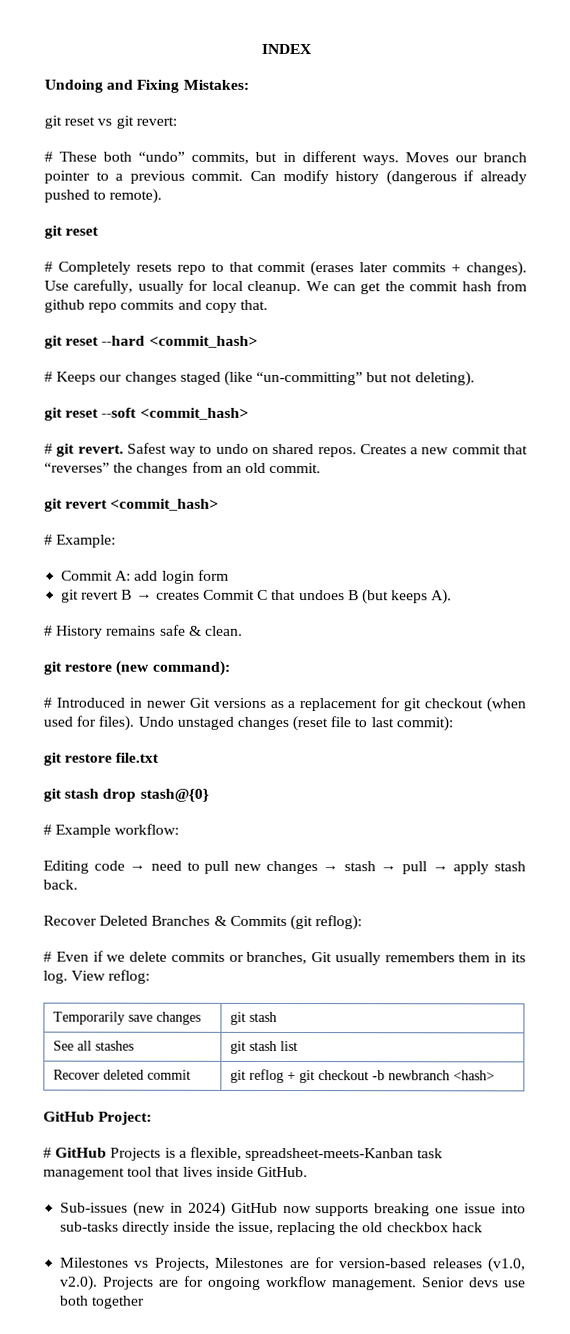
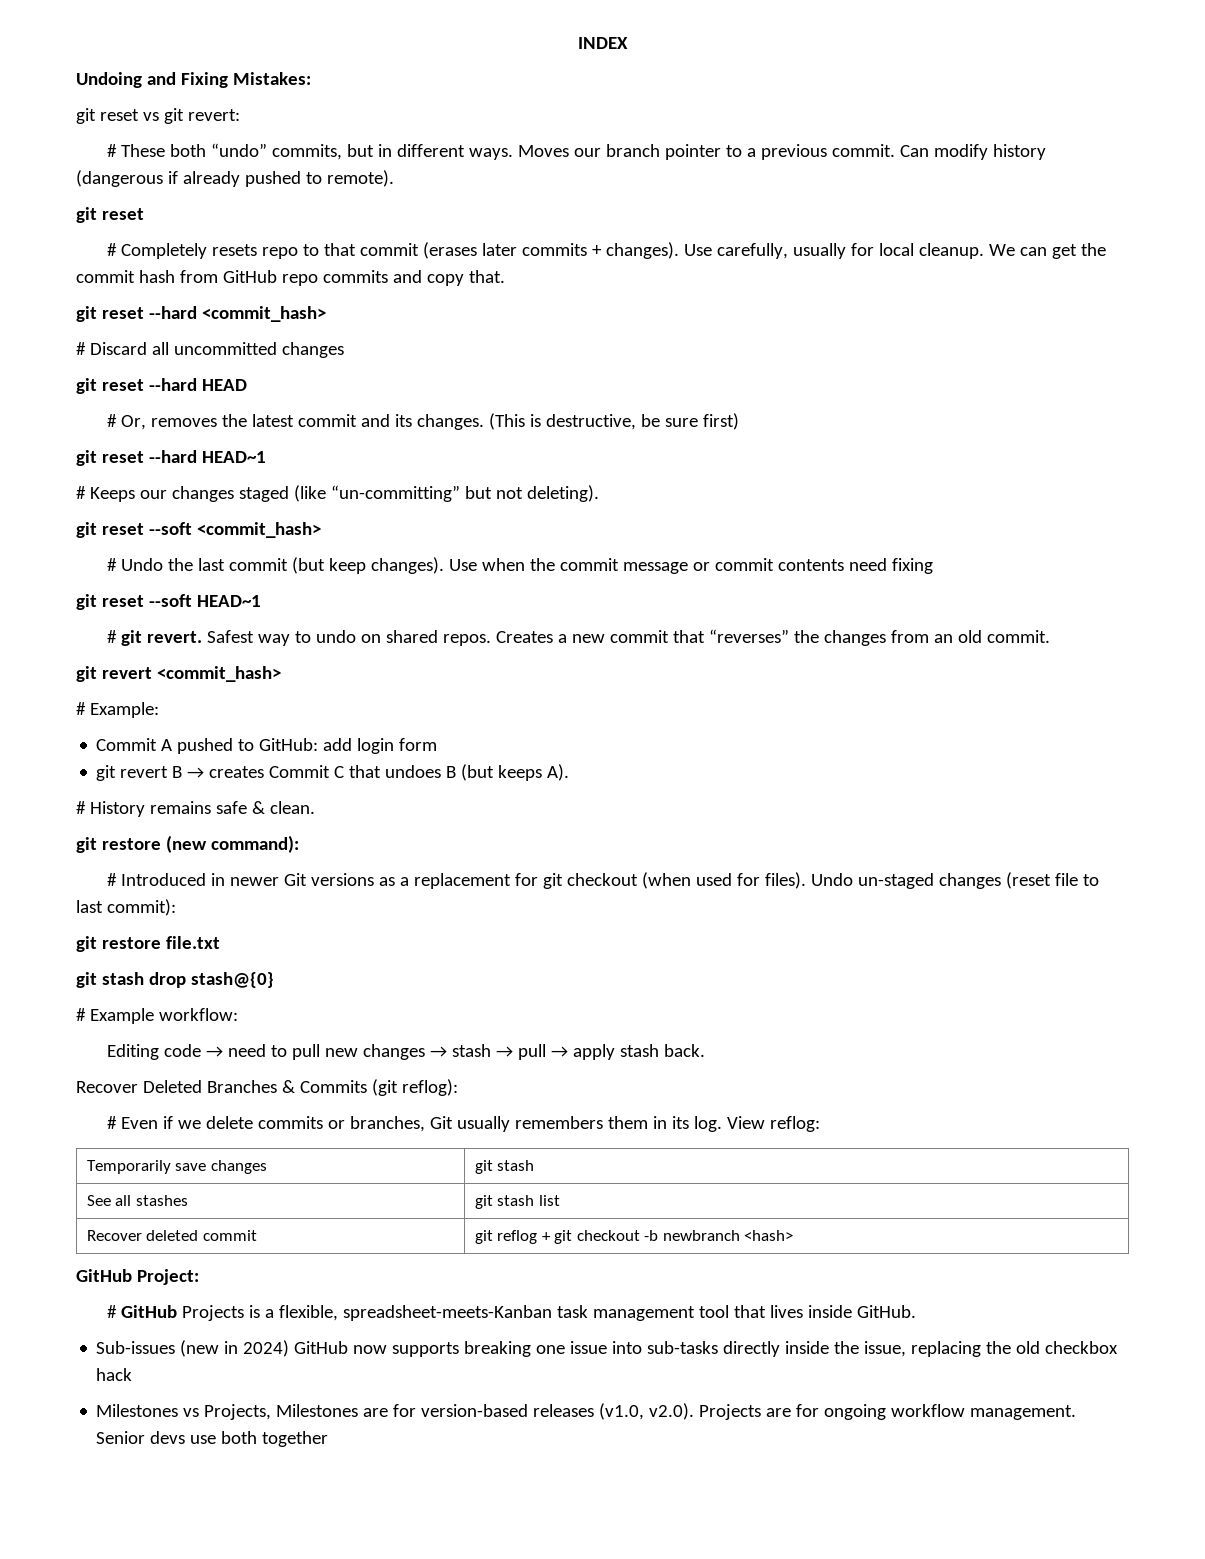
[44,299,85,313] github -> [222,270,277,283] GitHub
(258, 341) none -> [76,342,344,358] [76,378,247,394] [107,413,740,430] [76,450,266,466] // # Discard all uncommitted changes // git reset --hard HEAD // # Or, removes the latest commit and its changes. (This is destructive, be sure first) // git reset --hard HEAD~1
(249, 413) none -> [107,557,934,574] [76,594,261,610] // # Undo the last commit (but keep changes). Use when the commit message or commit contents need fixing // git reset --soft HEAD~1
[115,570,132,581] A: -> [161,738,319,754] A pushed to GitHub:
[176,716,234,730] unstaged -> [858,873,935,889] un-staged

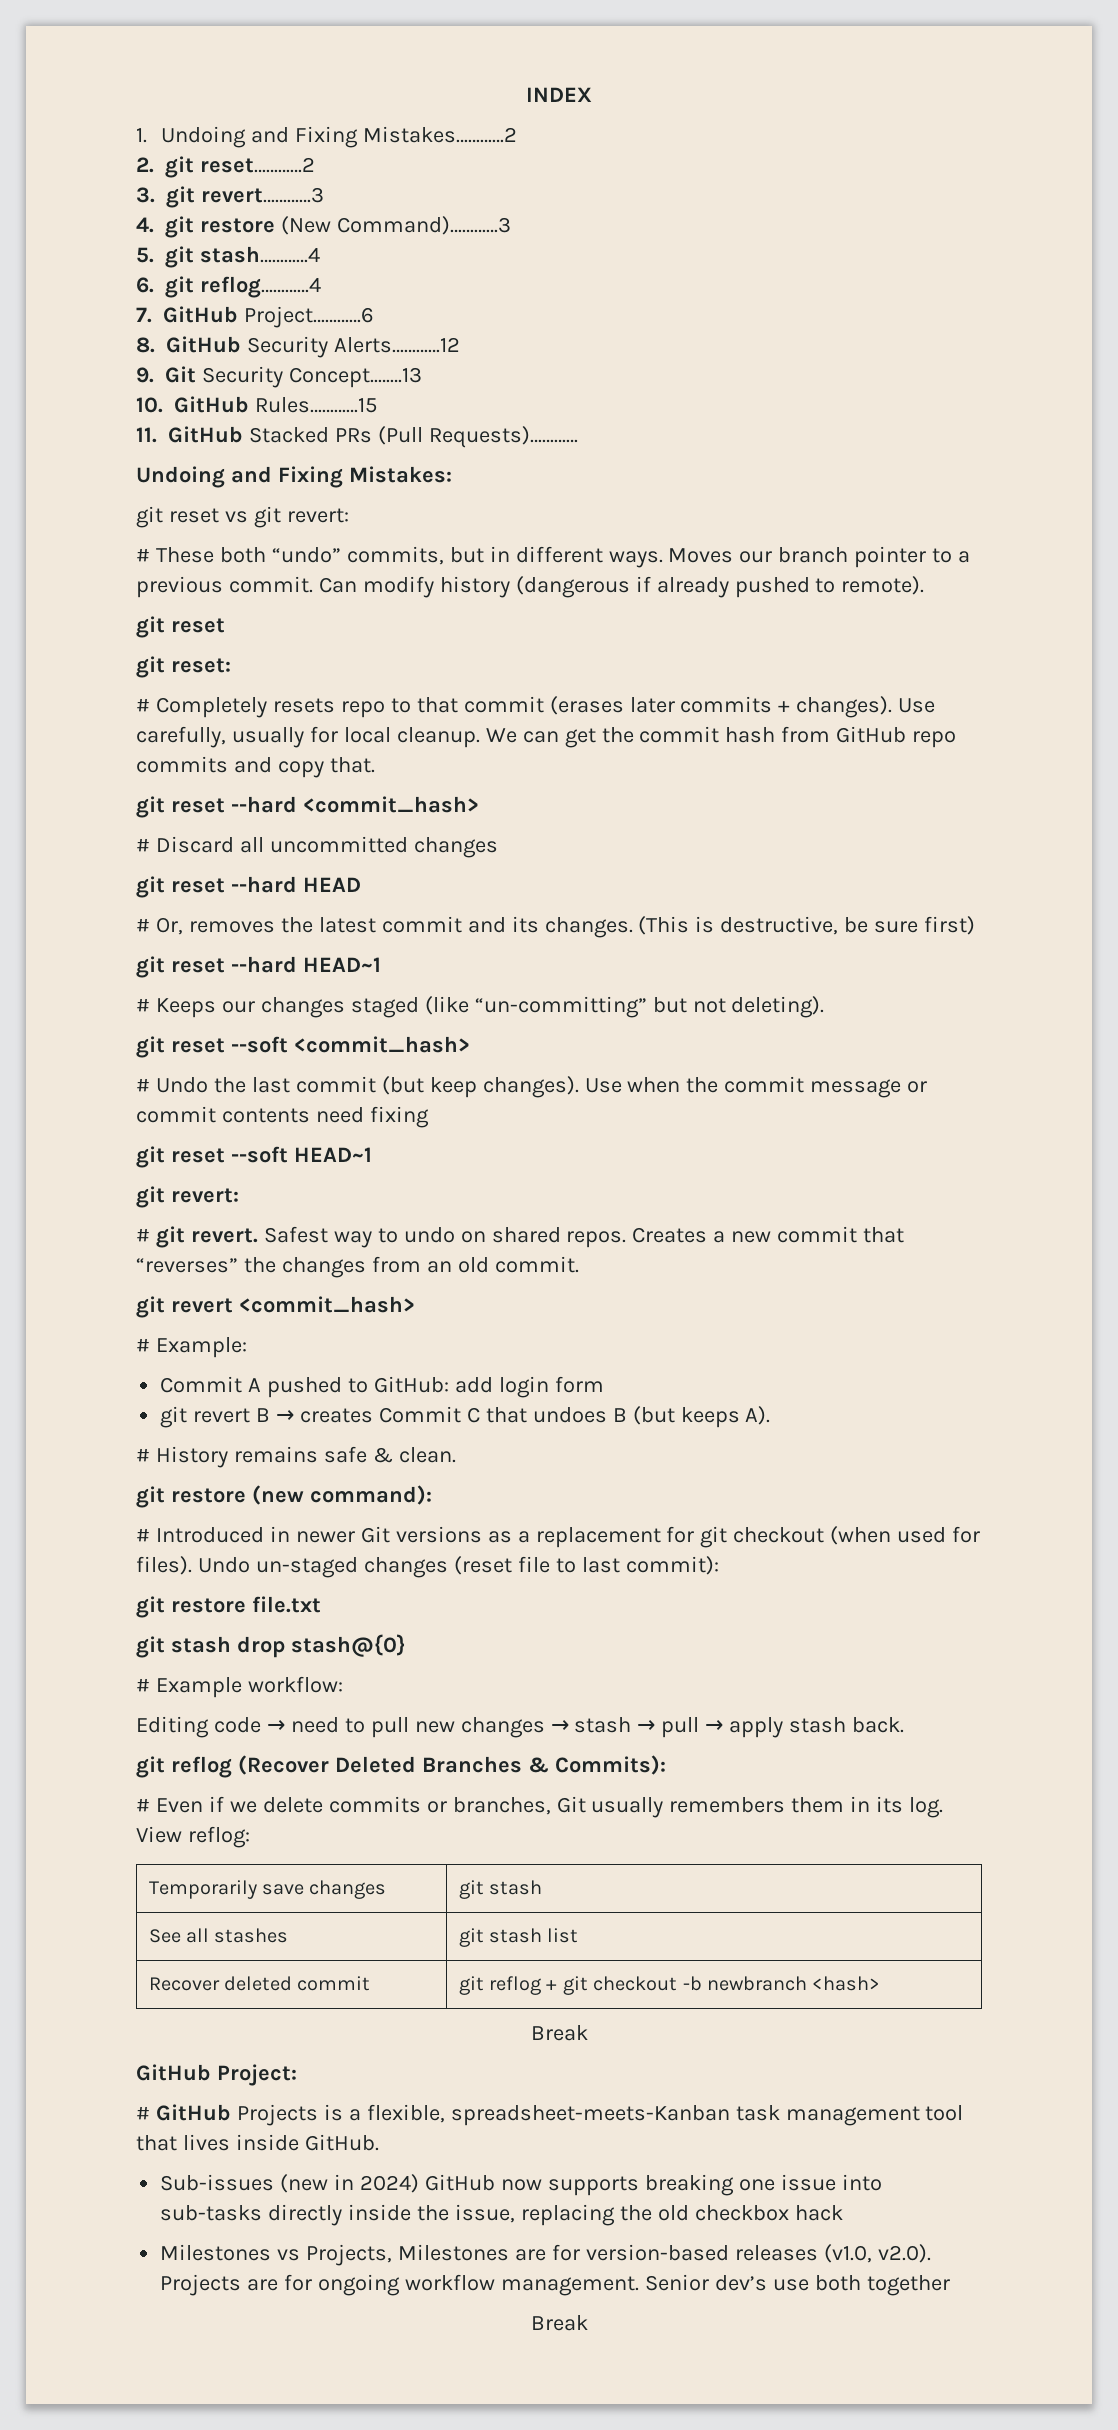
(628, 43) none -> [136,126,517,148] [136,156,315,178] [136,186,324,208] [136,216,511,238] [136,246,320,268] [136,276,321,298] [136,306,374,328] [136,336,460,358] [136,366,422,388] [136,396,377,413] [136,426,578,448] // 1. Undoing and Fixing Mistakes…………2 // 2. git reset…………2 // 3. git revert…………3 // 4. git restore (New Command)…………3 // 5. git stash…………4 // 6. git reflog…………4 // 7. GitHub Project…………6 // 8. GitHub Security Alerts…………12 // 9. Git Security Concept..……13 // 10. GitHub Rules…………15 // 11. GitHub Stacked PRs (Pull Requests)…………
(144, 214) none -> [136,656,231,678] // git reset:
(261, 601) none -> [136,1186,239,1208] // git revert:
[76,1079,458,1096] Recover Deleted Branches & Commits (git reflog): -> [136,1755,666,1778] git reflog (Recover Deleted Branches & Commits):
(794, 1235) none -> [530,2025,588,2041] // Break
[150,1431,186,1444] devs -> [714,2275,767,2291] dev’s
(329, 1439) none -> [530,2315,588,2331] // Break

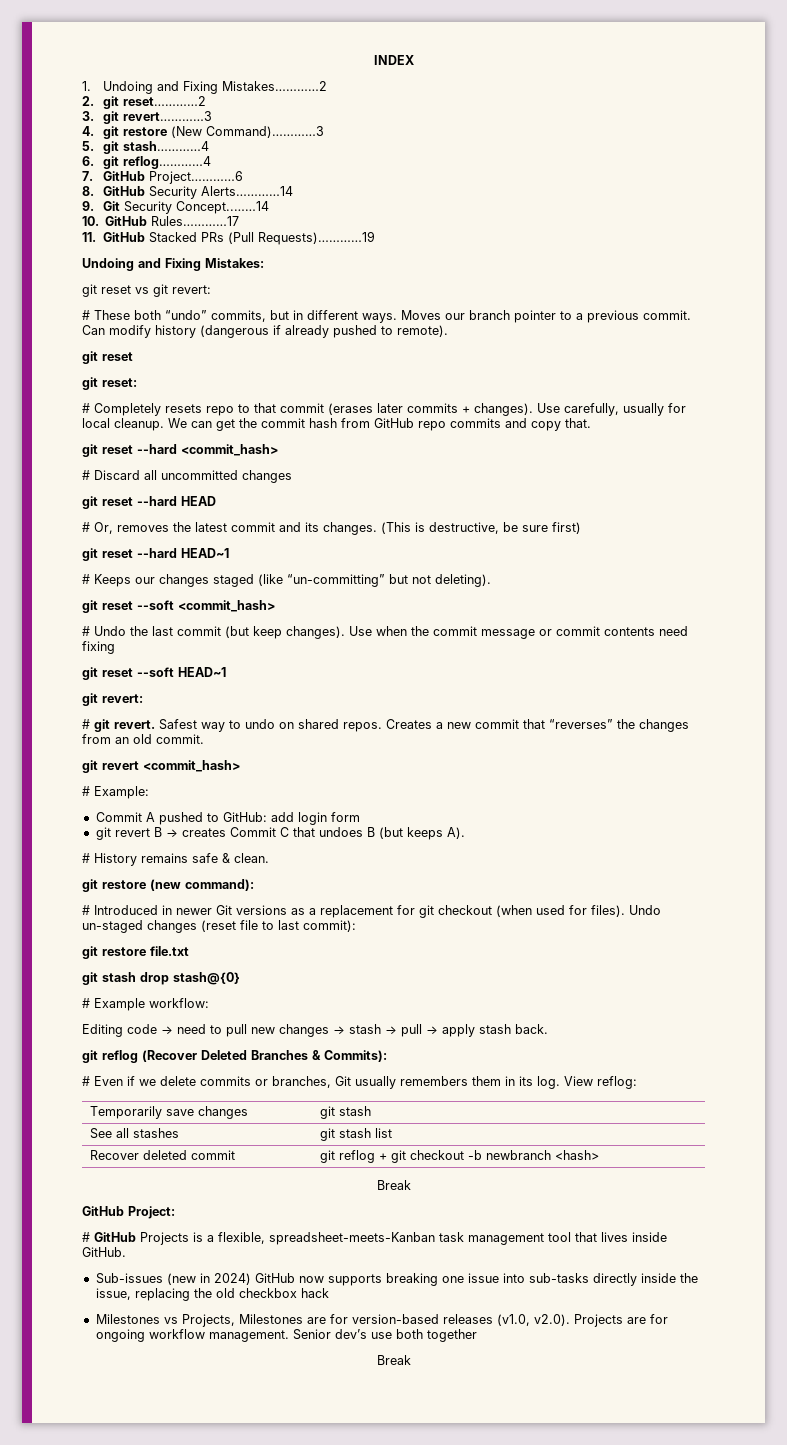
[333,337,460,353] Alerts…………12 -> [200,186,293,196] Alerts…………14
[288,367,422,388] Concept..……13 -> [175,201,269,214] Concept..……14
[254,397,377,413] Rules…………15 -> [151,216,240,226] Rules…………17
[428,426,578,448] Requests)………… -> [257,231,375,245] Requests)…………19

